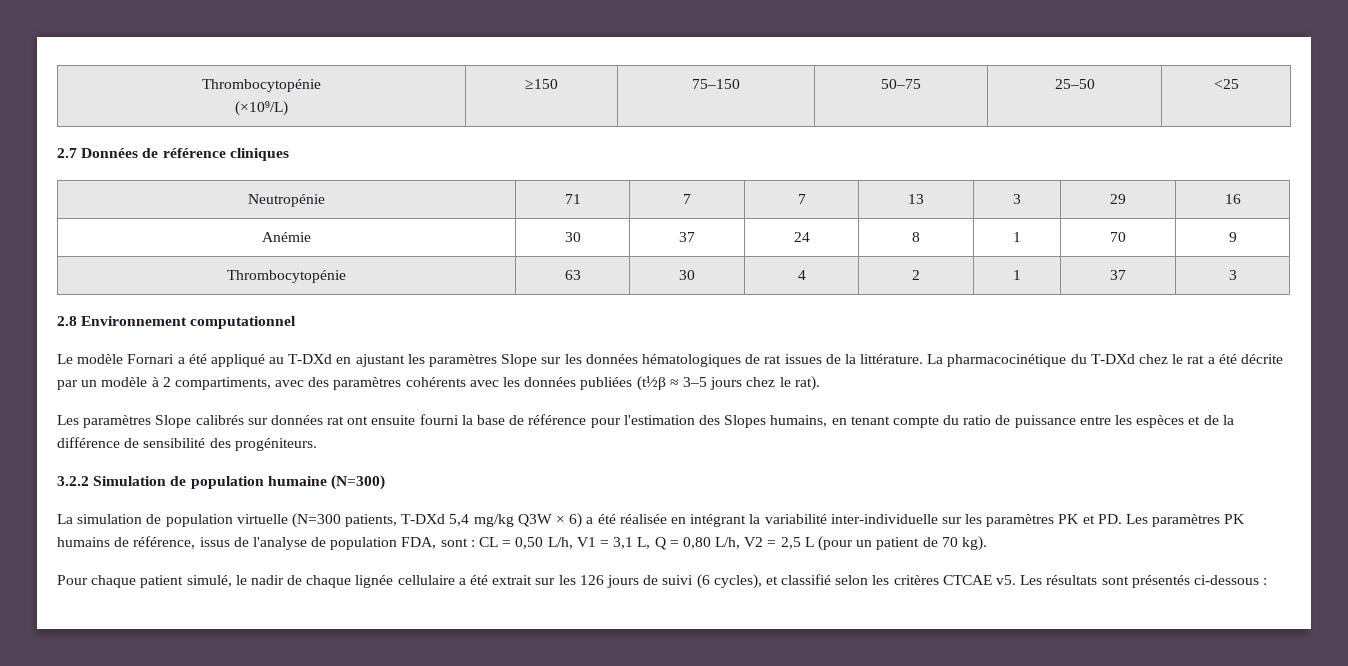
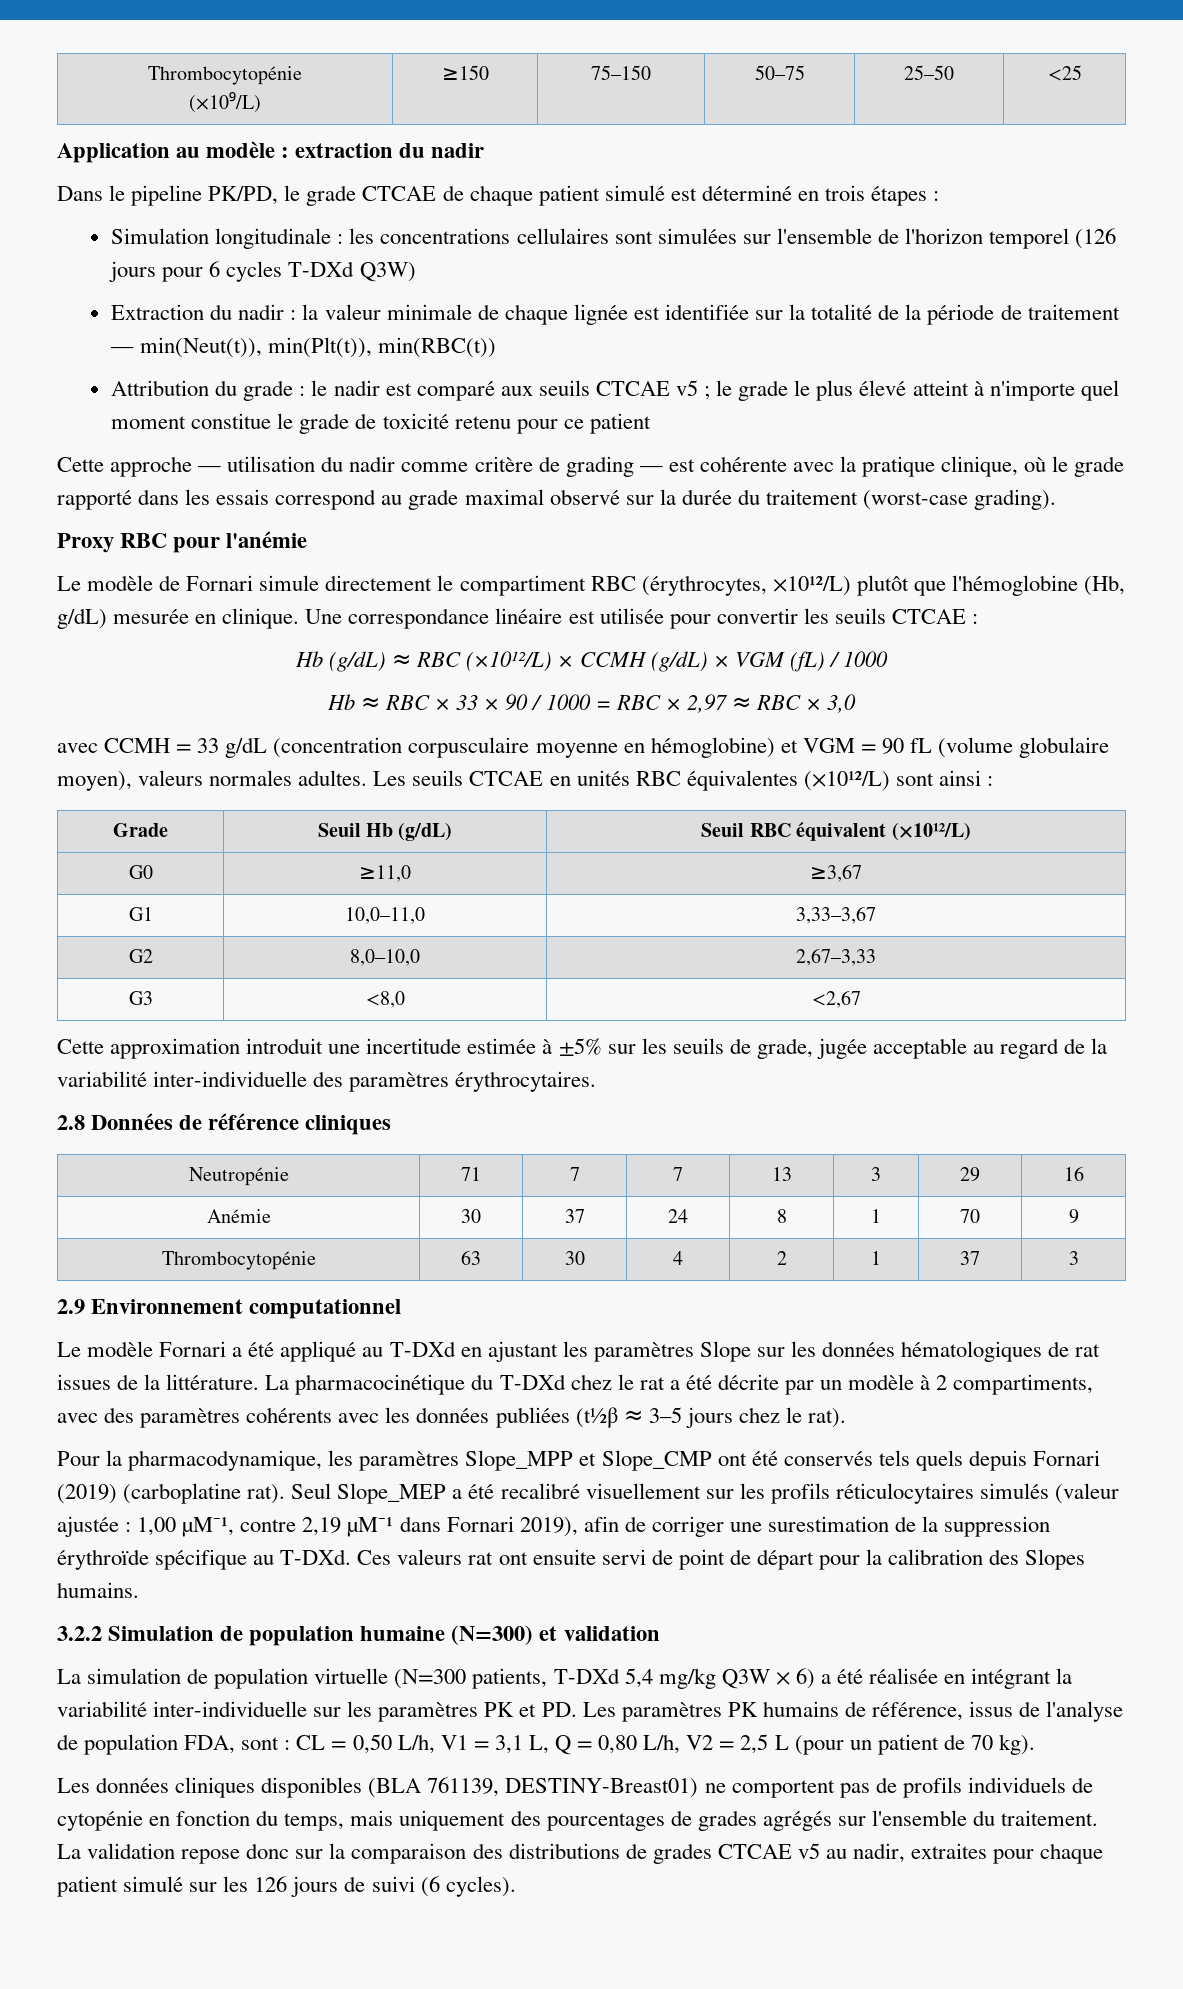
[57,148,77,158] 2.7 -> [57,141,485,163] [57,185,940,206] [111,228,1117,249] [109,261,416,282] [111,304,1120,325] [111,337,497,358] [111,380,1119,401] [111,413,651,434] [57,456,1125,477] [57,489,1057,510] [57,531,308,553] [57,575,1126,596] [57,608,979,629] [295,651,888,672] [326,694,857,713] [57,737,1110,758] [57,770,994,791] [113,823,168,837] [317,823,453,841] [701,822,971,841] [128,865,153,879] [359,865,411,882] [810,864,862,882] [128,907,153,921] [345,907,425,924] [796,906,876,924] [128,949,153,963] [350,949,420,966] [796,948,876,966] [128,991,153,1005] [365,991,405,1008] [811,990,861,1008] [57,1038,1108,1059] [57,1071,597,1092] [57,1115,85,1130] Application au modèle : extraction du nadir // Dans le pipeline PK/PD, le grade CTCAE de chaque patient simulé est déterminé en trois étapes : // Simulation longitudinale : les concentrations cellulaires sont simulées sur l'ensemble de l'horizon temporel (126 jours pour 6 cycles T-DXd Q3W) // Extraction du nadir : la valeur minimale de chaque lignée est identifiée sur la totalité de la période de traitement — min(Neut(t)), min(Plt(t)), min(RBC(t)) // Attribution du grade : le nadir est comparé aux seuils CTCAE v5 ; le grade le plus élevé atteint à n'importe quel moment constitue le grade de toxicité retenu pour ce patient // Cette approche — utilisation du nadir comme critère de grading — est cohérente avec la pratique clinique, où le grade rapporté dans les essais correspond au grade maximal observé sur la durée du traitement (worst-case grading). // Proxy RBC pour l'anémie // Le modèle de Fornari simule directement le compartiment RBC (érythrocytes, ×10¹²/L) plutôt que l'hémoglobine (Hb, g/dL) mesurée en clinique. Une correspondance linéaire est utilisée pour convertir les seuils CTCAE : // Hb (g/dL) ≈ RBC (×10¹²/L) × CCMH (g/dL) × VGM (fL) / 1000 // Hb ≈ RBC × 33 × 90 / 1000 = RBC × 2,97 ≈ RBC × 3,0 // avec CCMH = 33 g/dL (concentration corpusculaire moyenne en hémoglobine) et VGM = 90 fL (volume globulaire moyen), valeurs normales adultes. Les seuils CTCAE en unités RBC équivalentes (×10¹²/L) sont ainsi : // Grade | Seuil Hb (g/dL) | Seuil RBC équivalent (×10¹²/L) // G0 | ≥11,0 | ≥3,67 // G1 | 10,0–11,0 | 3,33–3,67 // G2 | 8,0–10,0 | 2,67–3,33 // G3 | <8,0 | <2,67 // Cette approximation introduit une incertitude estimée à ±5% sur les seuils de grade, jugée acceptable au regard de la variabilité inter-individuelle des paramètres érythrocytaires. // 2.8
[57,316,77,326] 2.8 -> [57,1299,85,1314] 2.9
[57,414,1234,428] [57,437,317,451] Les paramètres Slope calibrés sur données rat ont ensuite fourni la base de référence pour l'estimation des Slopes humains, en tenant compte du ratio de puissance entre les espèces et de la différence de sensibilité des progéniteurs. -> [57,1450,1101,1471] [57,1483,1120,1504] [57,1516,1051,1537] [57,1549,1086,1570] [57,1582,139,1598] Pour la pharmacodynamique, les paramètres Slope_MPP et Slope_CMP ont été conservés tels quels depuis Fornari (2019) (carboplatine rat). Seul Slope_MEP a été recalibré visuellement sur les profils réticulocytaires simulés (valeur ajustée : 1,00 µM⁻¹, contre 2,19 µM⁻¹ dans Fornari 2019), afin de corriger une surestimation de la suppression érythroïde spécifique au T-DXd. Ces valeurs rat ont ensuite servi de point de départ pour la calibration des Slopes humains.
(385, 482) none -> [539,1626,660,1641] et validation
[57,575,533,588] Pour chaque patient simulé, le nadir de chaque lignée cellulaire a été extrait -> [57,1777,1093,1798] [57,1810,1099,1831] [57,1843,1104,1864] [57,1876,184,1897] Les données cliniques disponibles (BLA 761139, DESTINY-Breast01) ne comportent pas de profils individuels de cytopénie en fonction du temps, mais uniquement des pourcentages de grades agrégés sur l'ensemble du traitement. La validation repose donc sur la comparaison des distributions de grades CTCAE v5 au nadir, extraites pour chaque patient simulé
[713,574,1268,589] cycles), et classifié selon les critères CTCAE v5. Les résultats sont présentés ci-dessous : -> [445,1876,516,1897] cycles).

